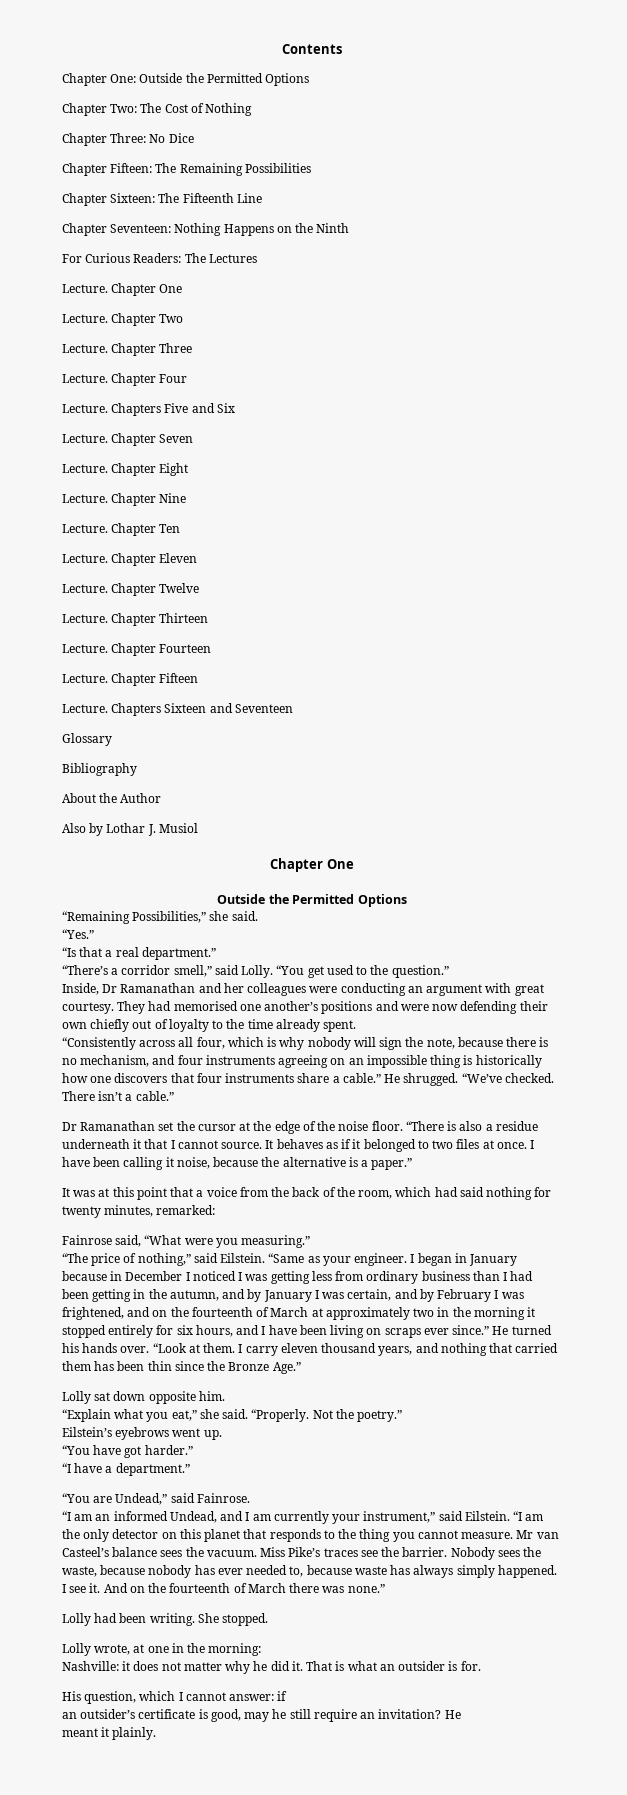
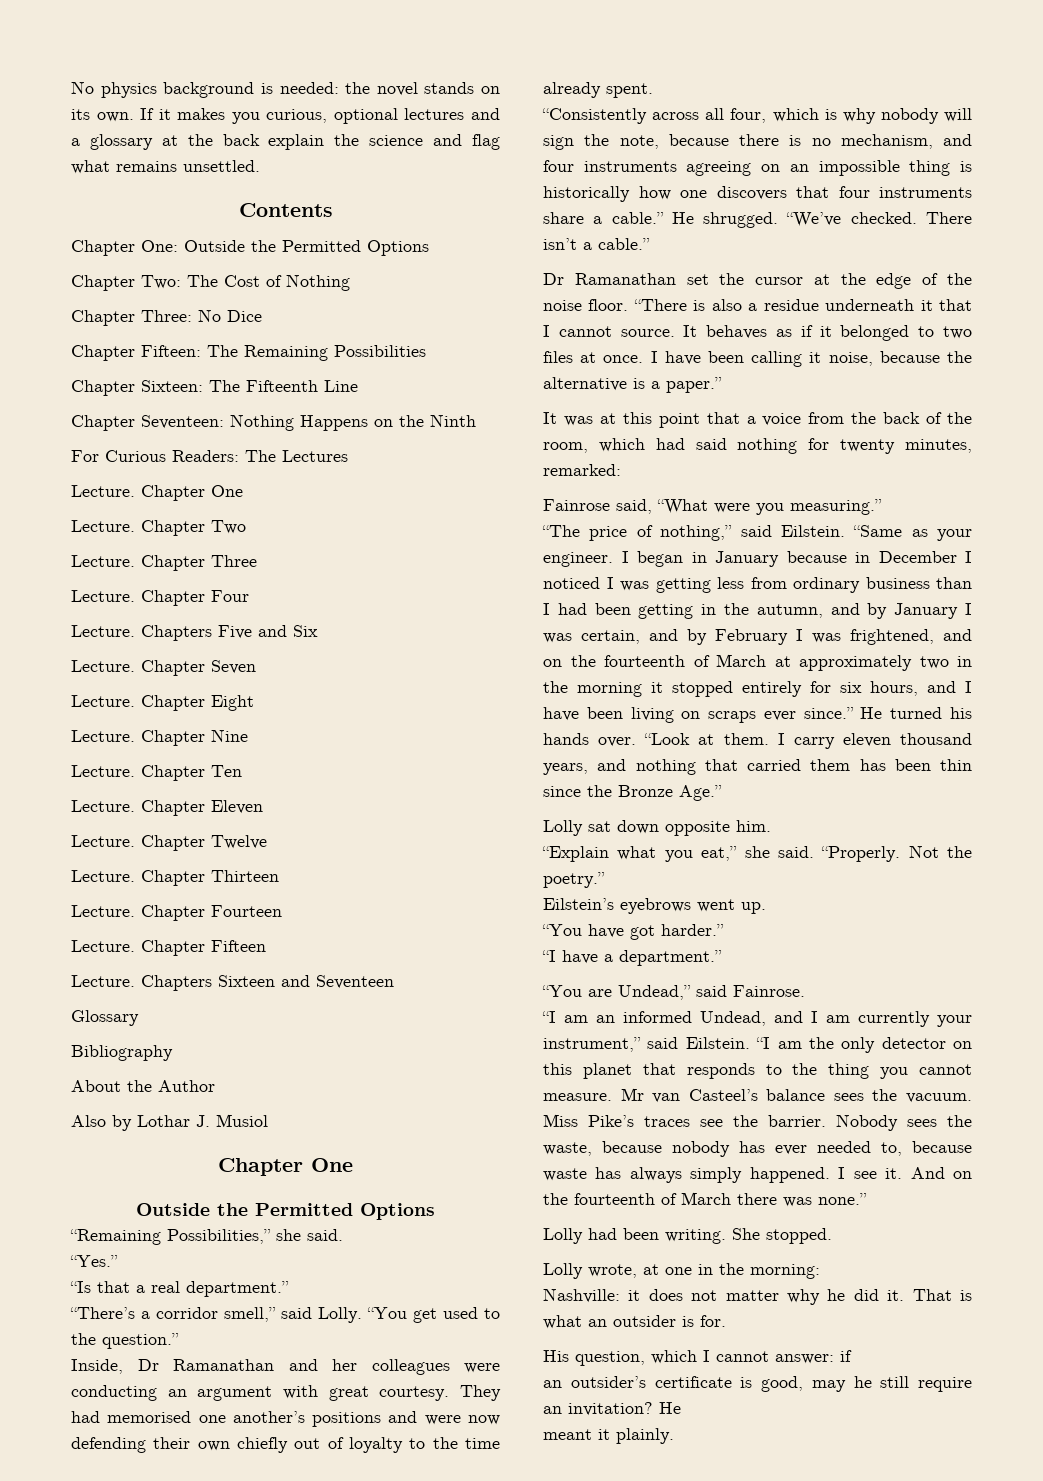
(282, 49) none -> [71,81,500,98] [71,108,500,124] [71,134,501,150] [71,160,260,174] No physics background is needed: the novel stands on its own. If it makes you curious, optional lectures and a glossary at the back explain the science and flag what remains unsettled. //

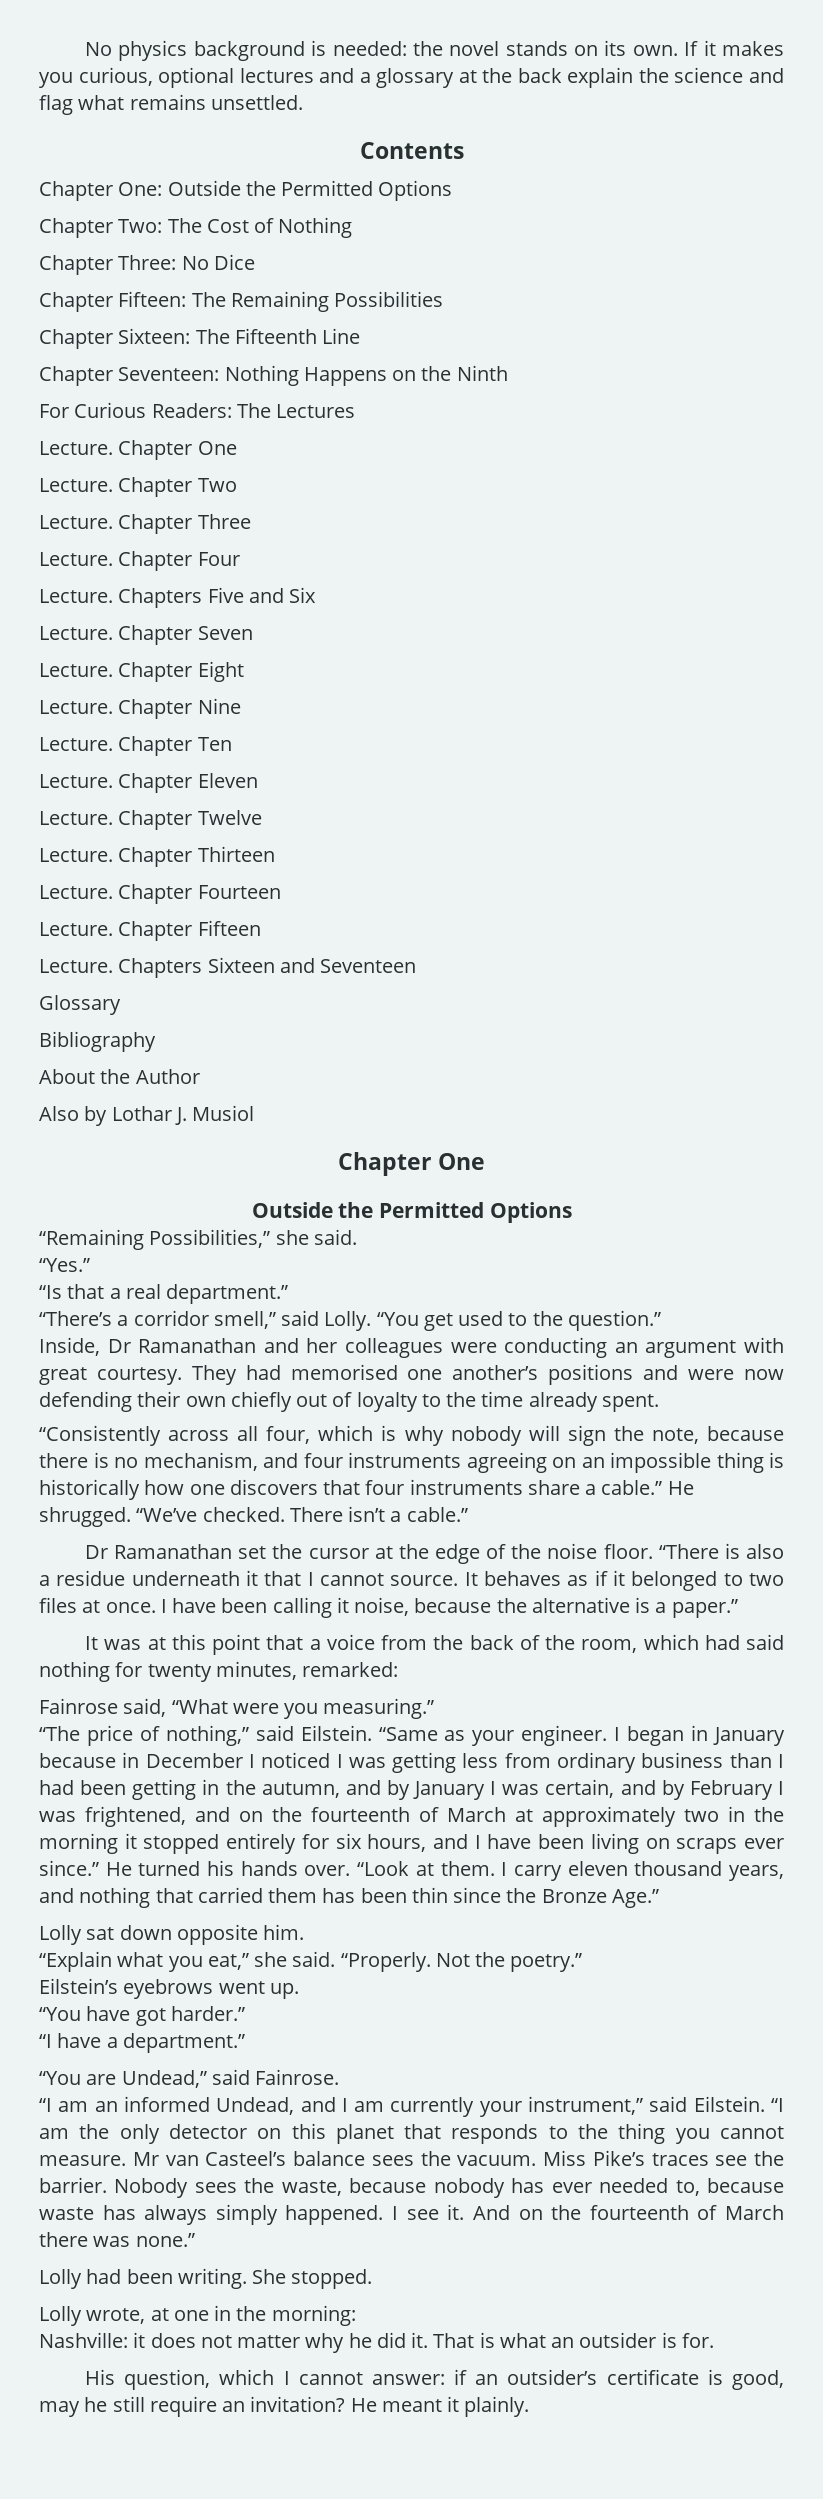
(852, 1356) // -> (468, 2377) none
(681, 1408) // -> (377, 2405) none

